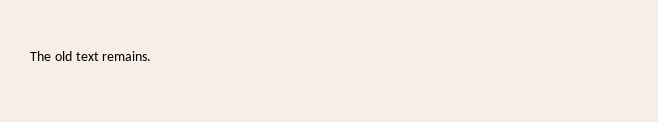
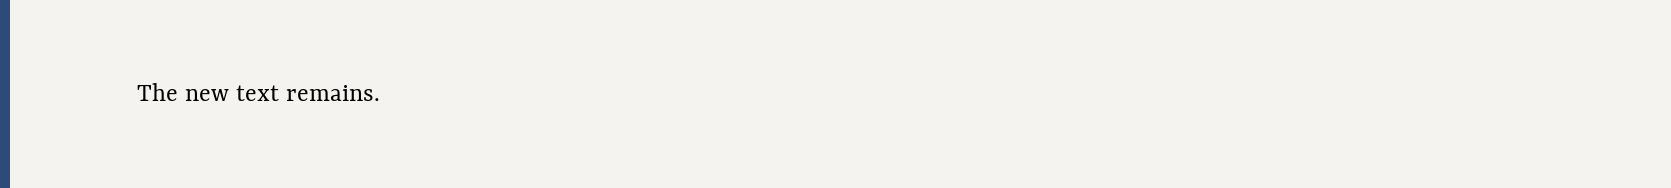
[54,51,72,61] old -> [185,89,230,101] new

